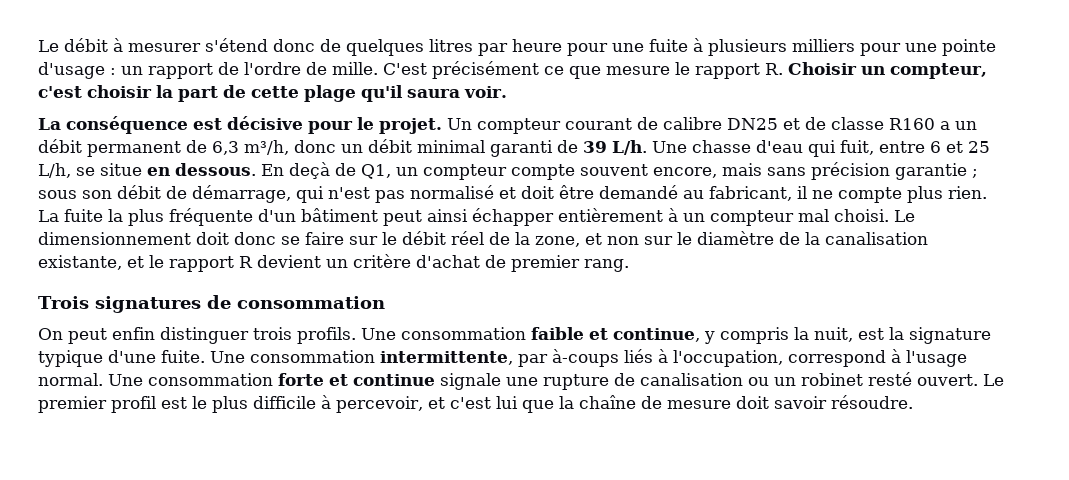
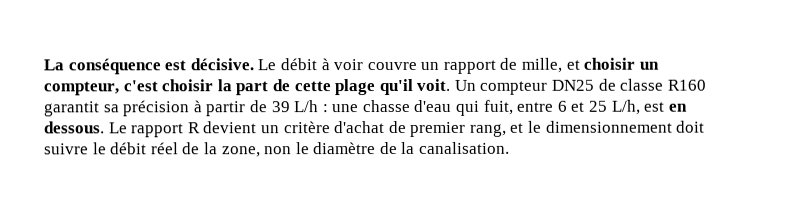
[38,38,996,56] [38,61,857,79] Le débit à mesurer s'étend donc de quelques litres par heure pour une fuite à plusieurs milliers pour une pointe d'usage : un rapport de l'ordre de mille. C'est précisément ce que mesure le rapport R. Choisir -> [43,57,636,75] La conséquence est décisive. Le débit à voir couvre un rapport de mille, et choisir
[407,86,507,98] [38,116,977,134] [38,139,687,157] saura voir. // La conséquence est décisive pour le projet. Un compteur courant de calibre DN25 et de classe R160 a un débit permanent de 6,3 m³/h, donc un débit minimal garanti de 39 L/h. Une -> [416,78,706,95] [44,100,360,117] voit. Un compteur DN25 de classe R160 garantit sa précision à partir de 39 L/h : une
[76,162,978,180] [38,185,987,203] [38,208,915,226] [38,231,928,247] [38,255,164,270] se situe en dessous. En deçà de Q1, un compteur compte souvent encore, mais sans précision garantie ; sous son débit de démarrage, qui n'est pas normalisé et doit être demandé au fabricant, il ne compte plus rien. La fuite la plus fréquente d'un bâtiment peut ainsi échapper entièrement à un compteur mal choisi. Le dimensionnement doit donc se faire sur le débit réel de la zone, et non sur le diamètre de la canalisation existante, et le -> [644,101,688,112] [44,121,128,134] est en dessous. Le
[584,259,629,272] [38,295,385,313] [38,327,991,344] [38,349,967,367] [38,372,1004,390] [38,395,913,413] rang. // Trois signatures de consommation // On peut enfin distinguer trois profils. Une consommation faible et continue, y compris la nuit, est la signature typique d'une fuite. Une consommation intermittente, par à-coups liés à l'occupation, correspond à l'usage normal. Une consommation forte et continue signale une rupture de canalisation ou un robinet resté ouvert. Le premier profil est le plus difficile à percevoir, et c'est lui que la chaîne de mesure doit savoir résoudre. -> [469,120,706,137] [44,141,511,158] rang, et le dimensionnement doit suivre le débit réel de la zone, non le diamètre de la canalisation.

